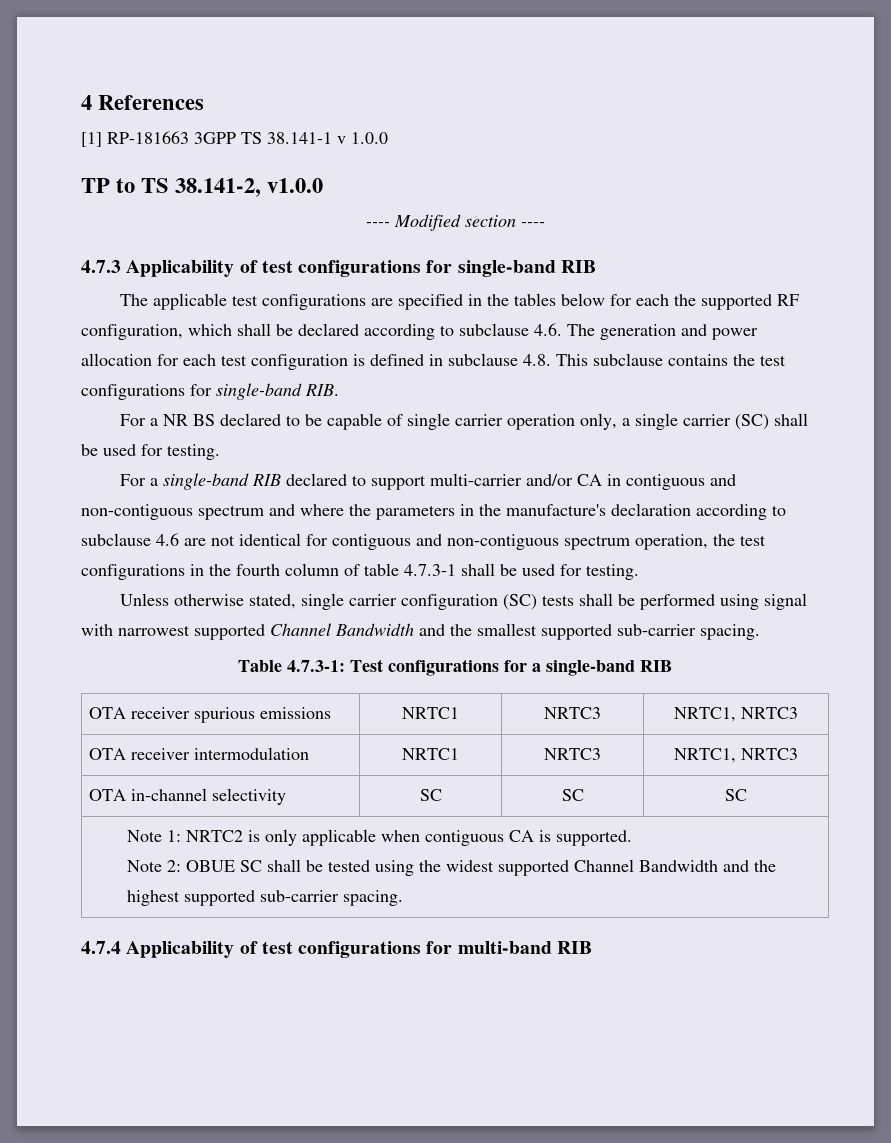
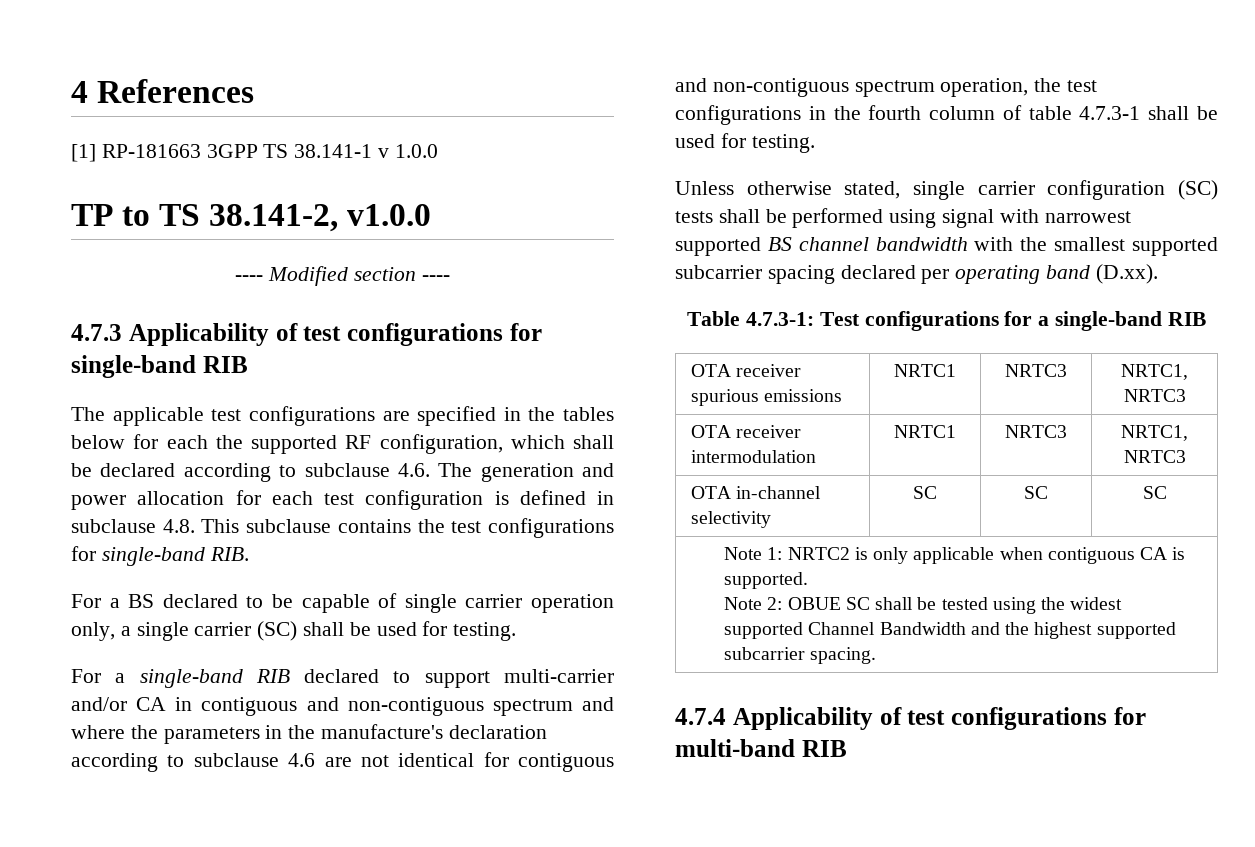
[163,414,189,426] NR -> (120, 603) none
[270,623,760,640] Channel Bandwidth and the smallest supported sub-carrier spacing. -> [767,237,1218,256] [675,264,1158,284] BS channel bandwidth with the smallest supported subcarrier spacing declared per operating band (D.xx).
[259,890,339,902] sub-carrier -> [724,647,806,660] subcarrier

